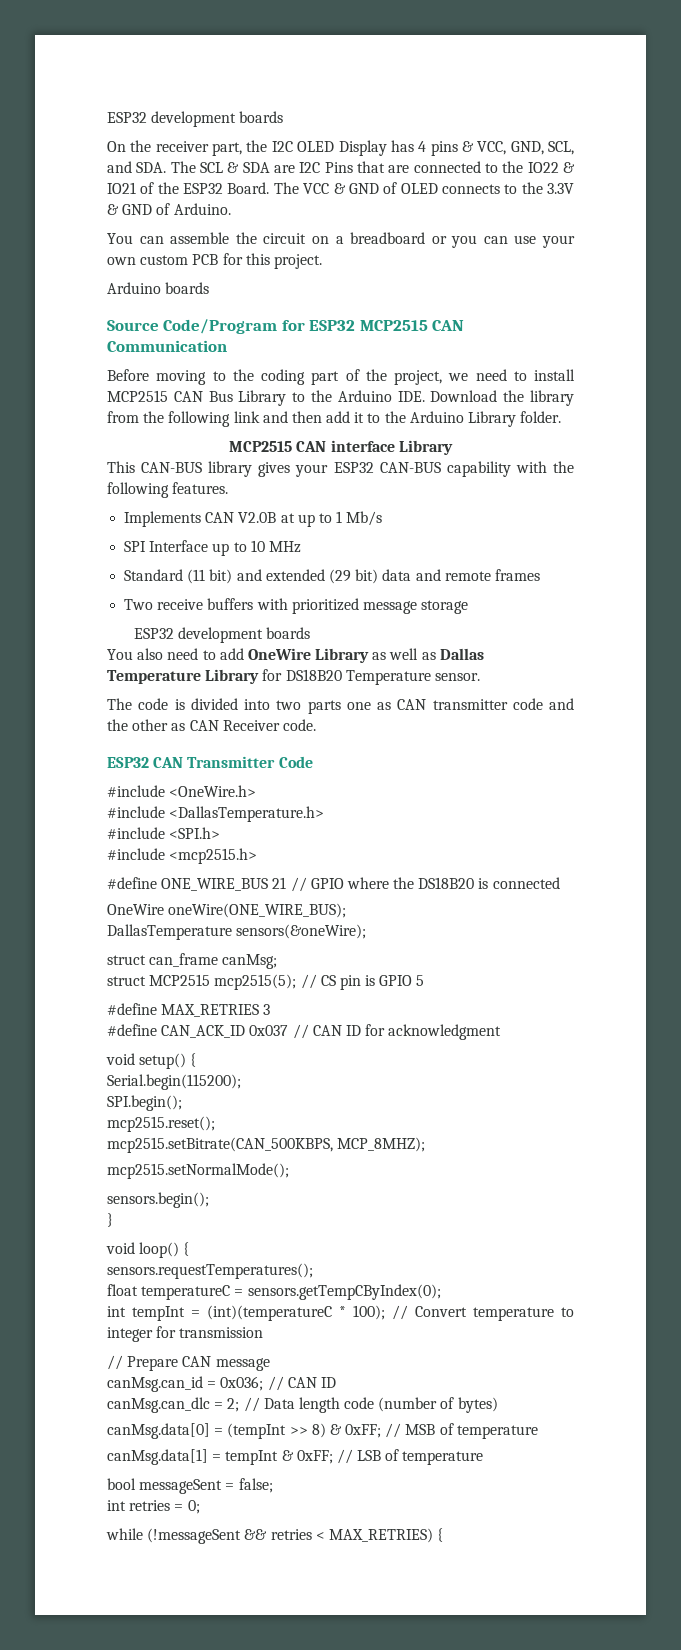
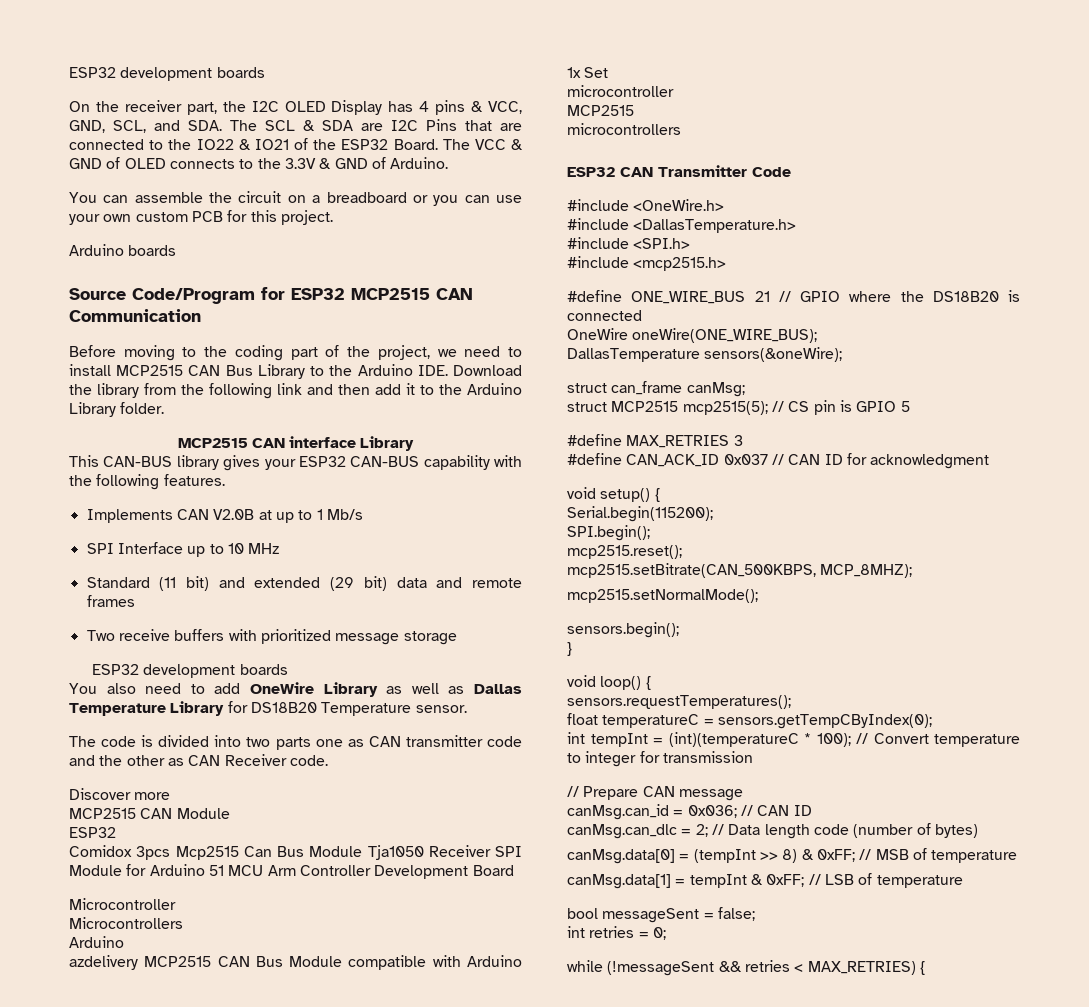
(316, 725) none -> [69,788,171,800] [69,808,230,819] [69,827,116,838] [69,845,522,860] [69,864,514,879] [69,898,176,910] [69,917,183,929] [69,936,124,948] [69,955,522,970] [567,67,609,78] [567,85,674,97] [567,105,634,116] [567,123,681,135] // Discover more // MCP2515 CAN Module // ESP32 // Comidox 3pcs Mcp2515 Can Bus Module Tja1050 Receiver SPI Module for Arduino 51 MCU Arm Controller Development Board // Microcontroller // Microcontrollers // Arduino // azdelivery MCP2515 CAN Bus Module compatible with Arduino 1x Set // microcontroller // MCP2515 // microcontrollers

